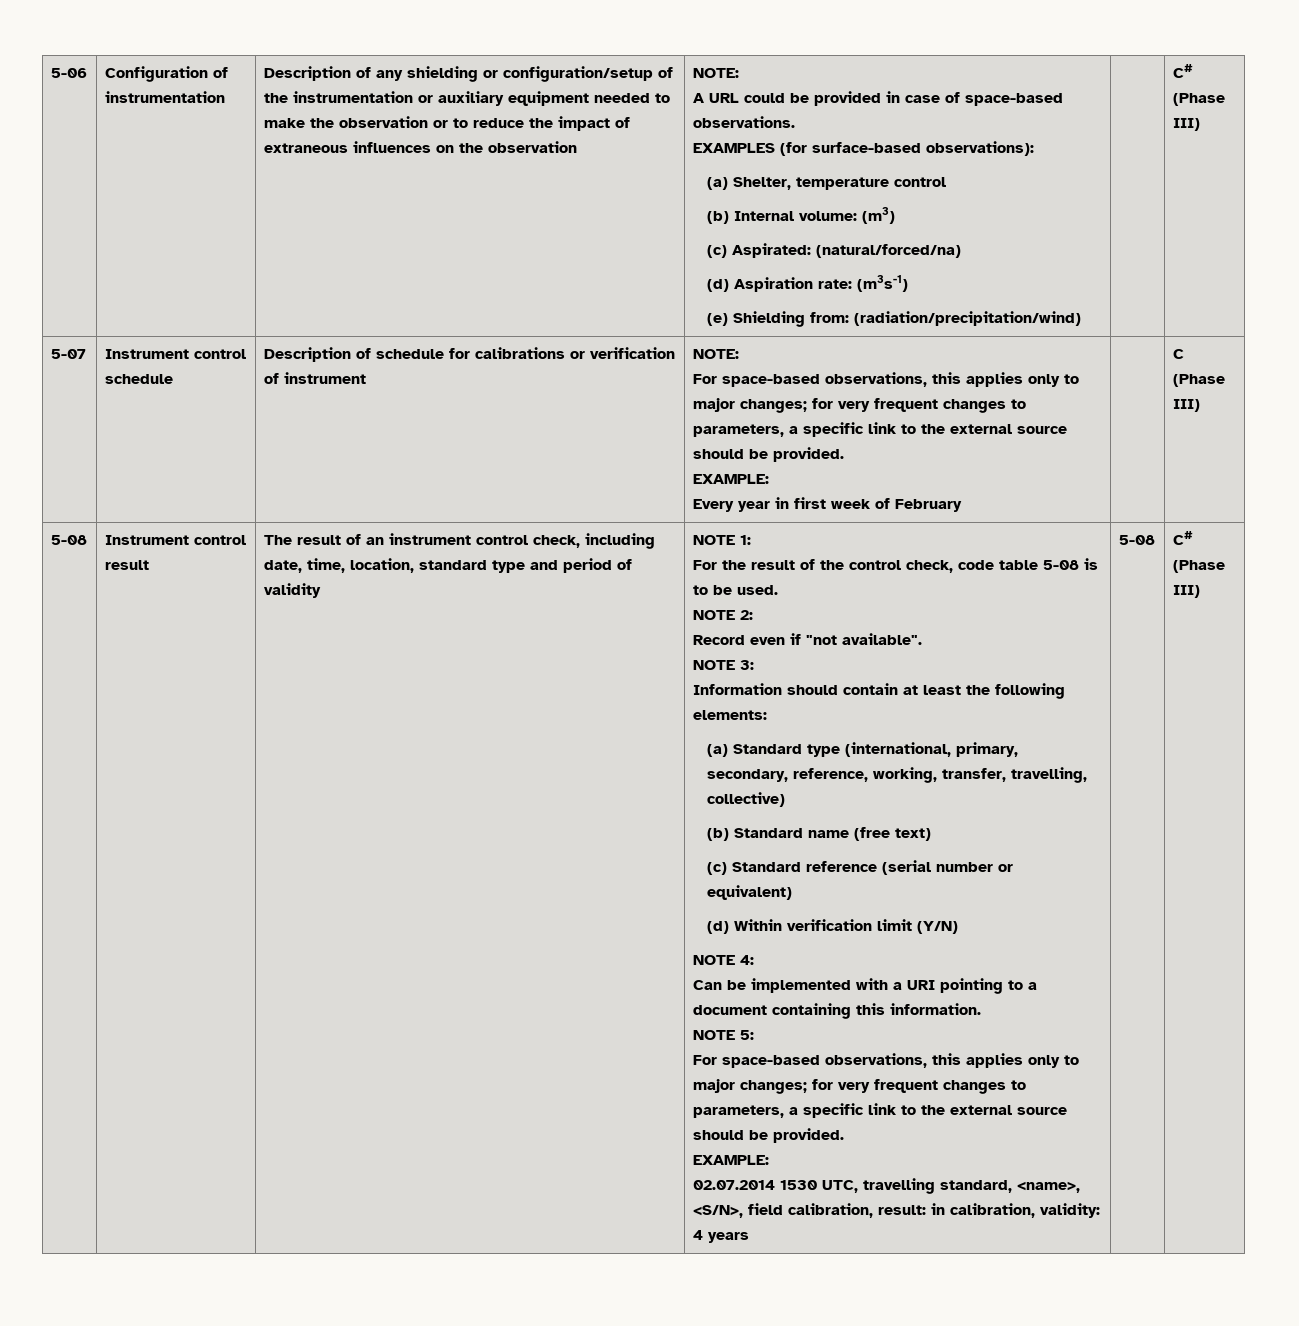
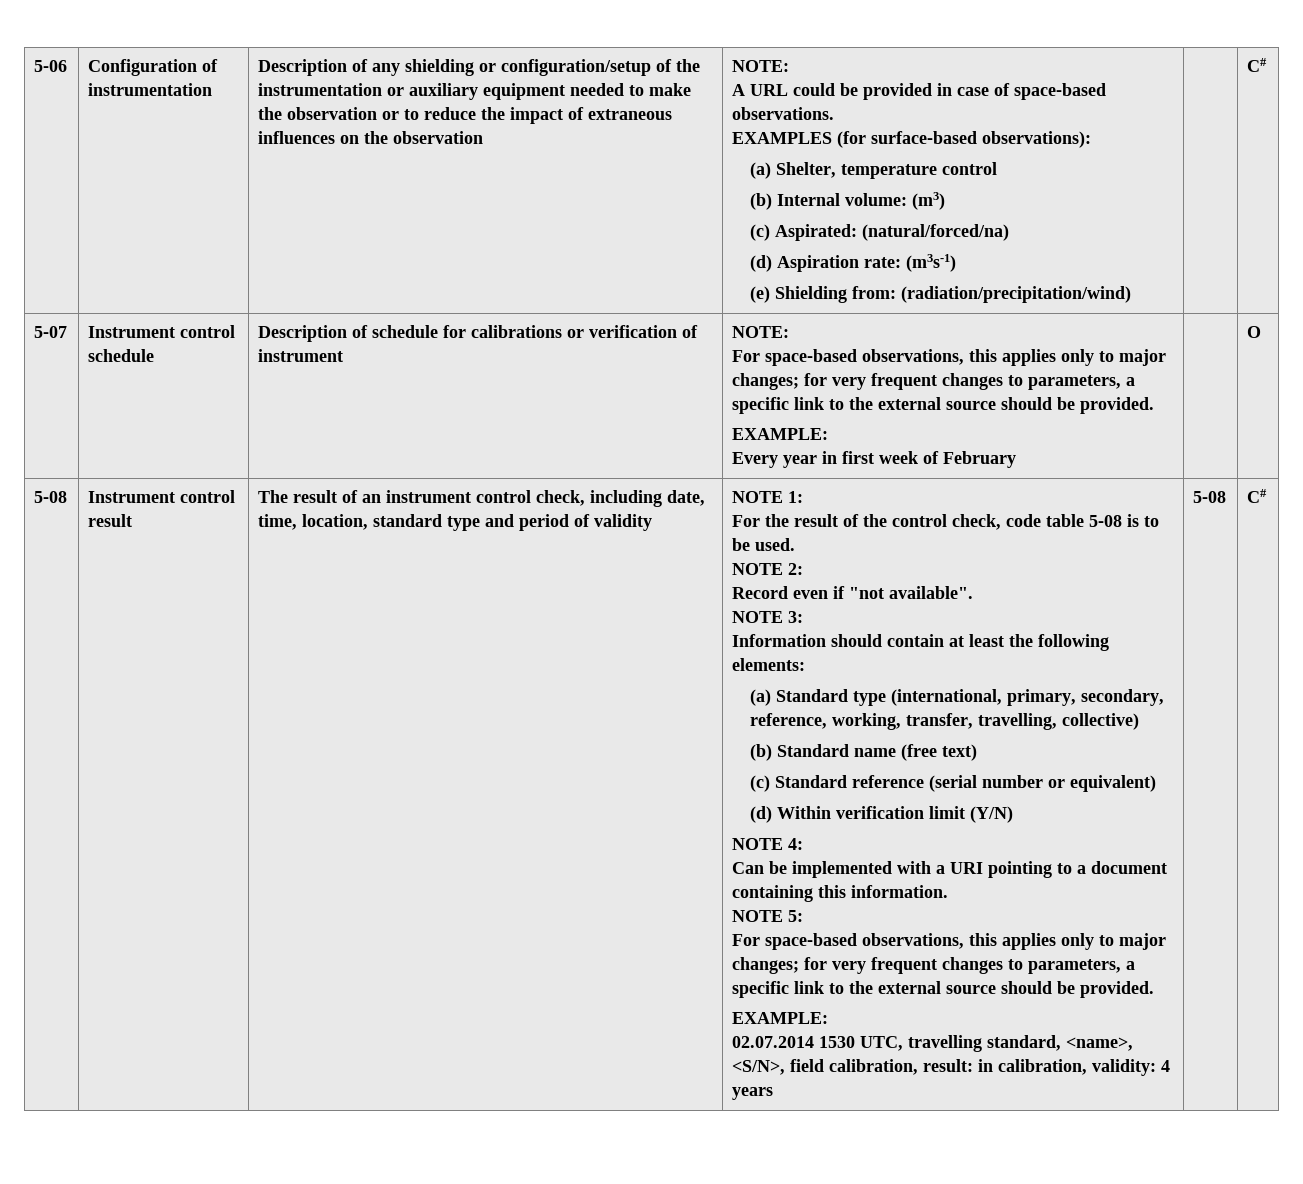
[1172,93,1225,106] [1172,118,1200,131] (Phase III) -> (1268, 65) none
[1172,349,1184,359] [1172,374,1225,387] [1172,399,1200,412] C (Phase III) -> [1247,326,1262,338] O
[1172,560,1225,573] [1172,585,1200,598] (Phase III) -> (1268, 496) none

